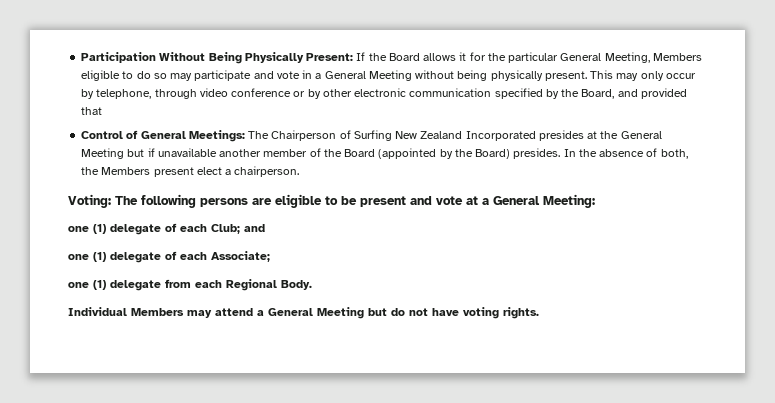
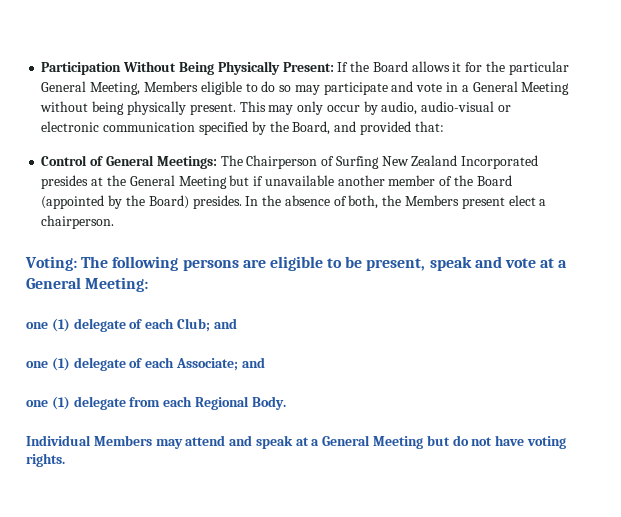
[96,88,352,99] telephone, through video conference or by other -> [381,101,511,115] audio, audio-visual or
[81,107,103,115] that -> [414,121,444,132] that:
[360,196,406,207] present -> [366,256,472,271] present, speak
(270, 256) none -> [241,357,265,368] and
(253, 312) none -> [229,435,309,449] and speak at

